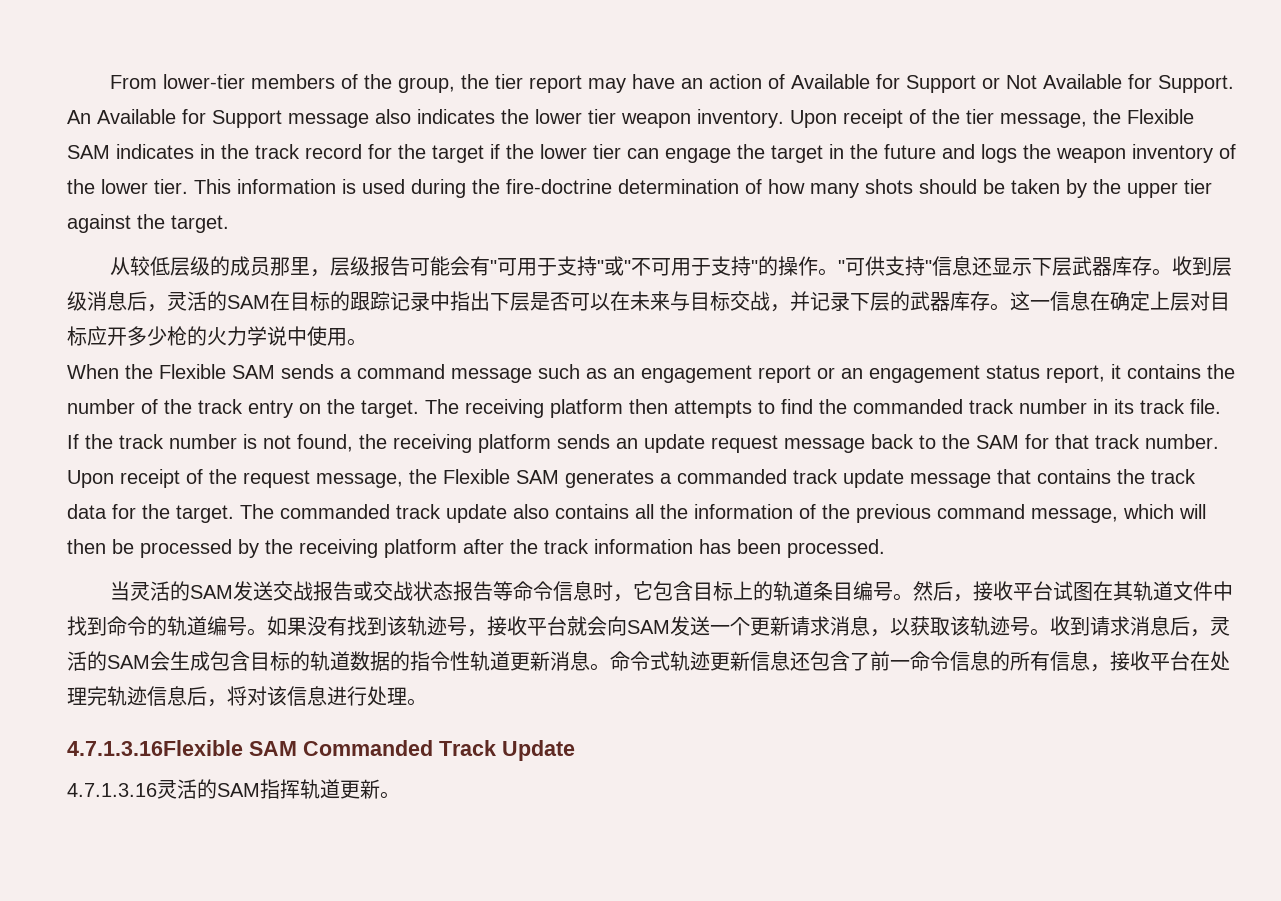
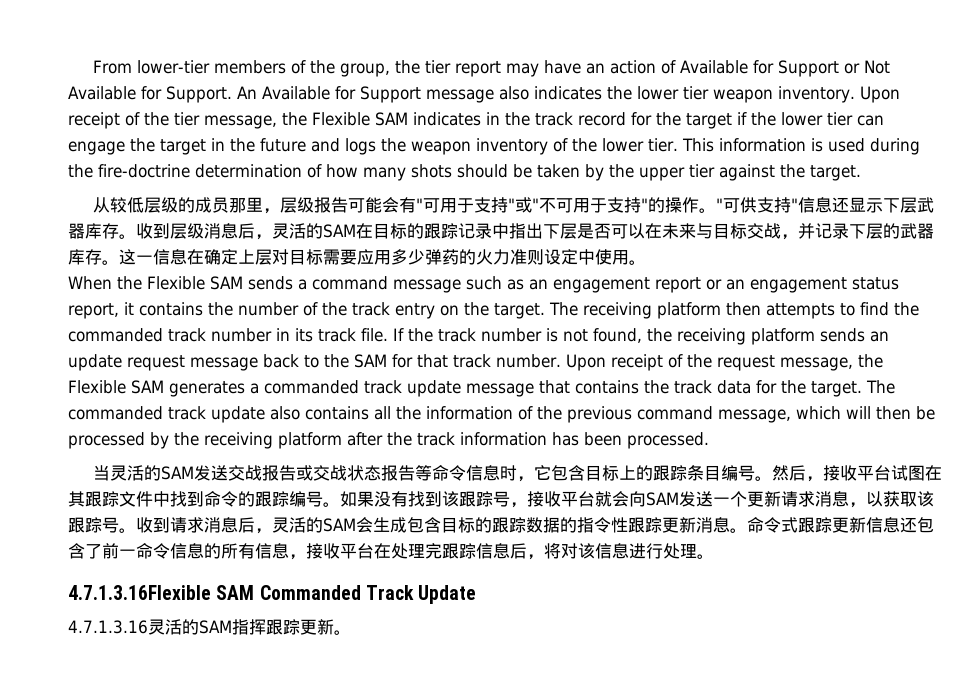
[87,326,287,346] 应开多少枪的火力学说 -> [323,249,578,265] 需要应用多少弹药的火力准则设定
[772,581,813,601] 轨道 -> [653,465,688,481] 跟踪
[1132,581,1173,601] 轨道 -> [85,491,119,507] 跟踪
[167,616,207,636] 轨道 -> [255,491,289,507] 跟踪
[407,616,447,636] 轨迹 -> [459,491,493,507] 跟踪
[970,616,1010,636] 轨迹 -> [68,517,102,533] 跟踪
[310,651,350,671] 轨道 -> [492,517,526,533] 跟踪
[470,651,510,671] 轨道 -> [628,517,662,533] 跟踪
[670,651,710,671] 轨迹 -> [798,517,832,533] 跟踪
[107,686,147,706] 轨迹 -> [442,543,476,559] 跟踪
[300,779,340,799] 轨道 -> [266,619,300,635] 跟踪

